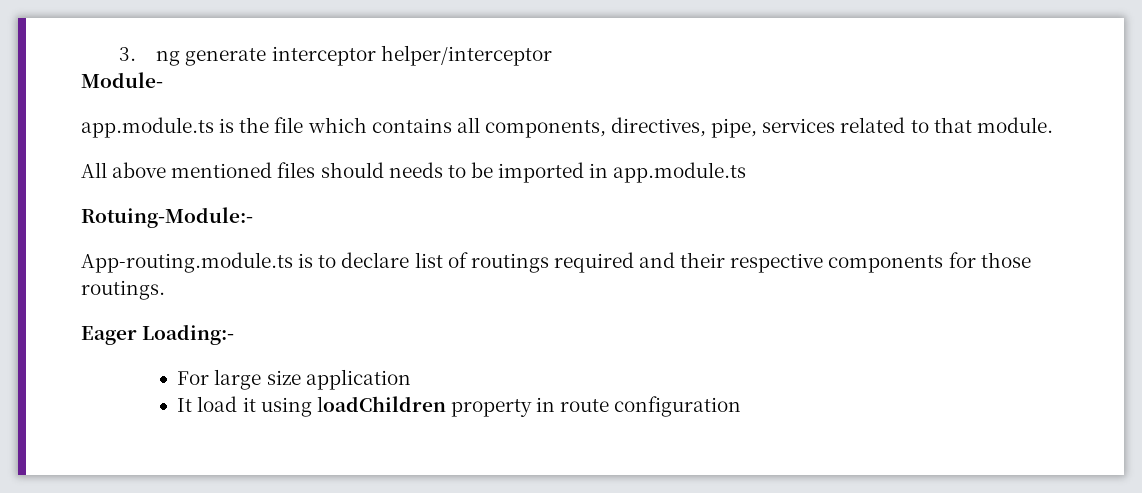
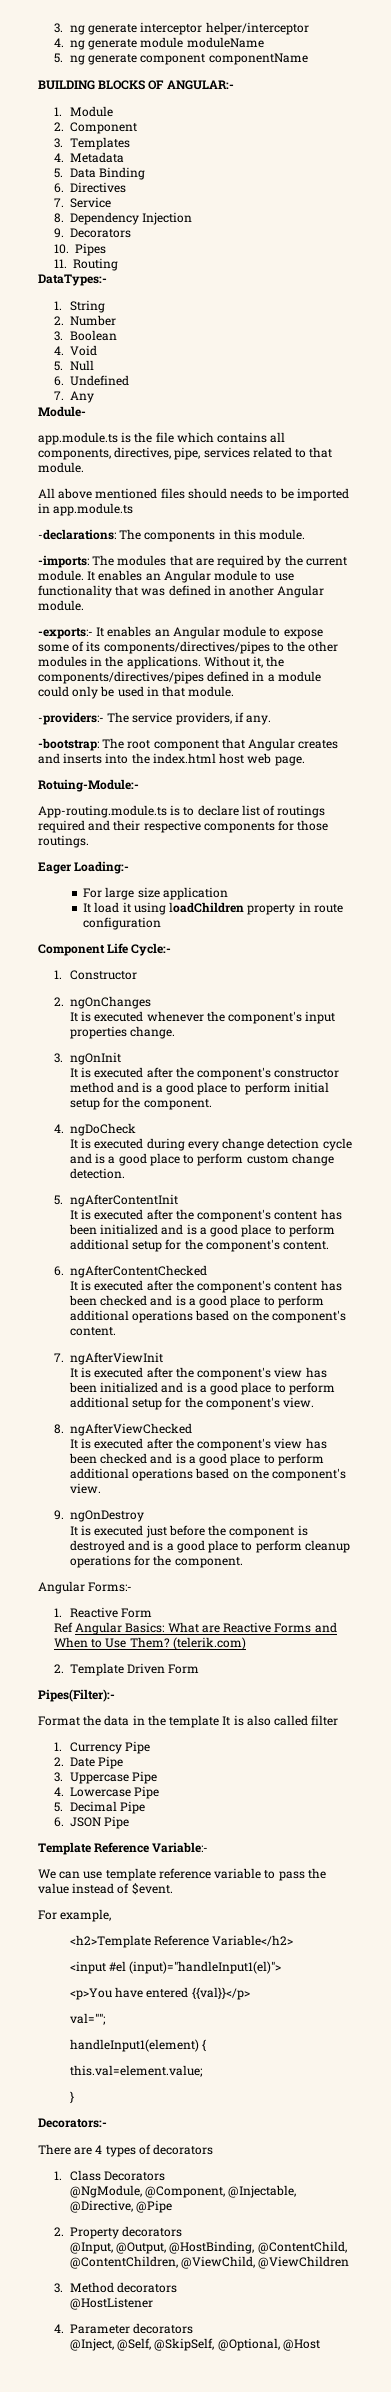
(552, 55) none -> [53,37,264,50] [53,53,308,65] [38,80,234,90] [53,106,113,117] [53,122,137,134] [53,137,130,150] [53,152,124,163] [53,167,146,180] [53,182,126,193] [53,197,111,208] [53,212,193,225] [53,228,131,238] [53,243,106,256] [53,258,118,271] [38,274,107,286] [53,300,105,313] [53,315,116,326] [53,330,117,341] [53,345,97,356] [53,360,94,371] [53,375,129,386] [53,391,94,403] // 4. ng generate module moduleName // 5. ng generate component componentName // BUILDING BLOCKS OF ANGULAR:- // 1. Module // 2. Component // 3. Templates // 4. Metadata // 5. Data Binding // 6. Directives // 7. Service // 8. Dependency Injection // 9. Decorators // 10. Pipes // 11. Routing // DataTypes:- // 1. String // 2. Number // 3. Boolean // 4. Void // 5. Null // 6. Undefined // 7. Any
(747, 172) none -> [38,529,306,542] [38,555,347,568] [38,570,294,583] [38,585,325,598] [38,600,84,611] [38,626,323,639] [38,641,339,654] [38,656,285,669] [38,671,321,684] [38,686,235,699] [38,712,272,725] [38,738,339,751] [38,753,305,766] // -declarations: The components in this module. // -imports: The modules that are required by the current module. It enables an Angular module to use functionality that was defined in another Angular module. // -exports:- It enables an Angular module to expose some of its components/directives/pipes to the other modules in the applications. Without it, the components/directives/pipes defined in a module could only be used in that module. // -providers:- The service providers, if any. // -bootstrap: The root component that Angular creates and inserts into the index.html host web page.
(742, 406) none -> [38,943,172,956] [53,970,137,980] [53,996,151,1009] [69,1011,336,1024] [69,1026,176,1039] [53,1052,121,1065] [69,1067,340,1080] [69,1082,329,1095] [69,1097,212,1110] [53,1123,136,1136] [69,1138,352,1151] [69,1153,334,1166] [69,1168,125,1179] [53,1194,178,1207] [69,1209,342,1222] [68,1224,335,1237] [69,1239,330,1252] [53,1265,207,1278] [69,1280,342,1293] [68,1295,324,1308] [69,1310,347,1323] [69,1327,116,1336] [53,1352,163,1365] [69,1367,327,1380] [68,1382,335,1395] [69,1397,315,1410] [53,1423,192,1436] [69,1438,327,1451] [68,1453,324,1466] [69,1468,347,1481] [69,1483,101,1494] [53,1510,144,1522] [69,1525,308,1538] [69,1540,350,1553] [69,1555,243,1568] [38,1581,133,1594] [53,1607,153,1618] [53,1622,337,1635] [53,1637,246,1650] [53,1663,200,1676] [38,1689,115,1702] [38,1715,339,1728] [53,1741,151,1754] [53,1756,124,1769] [53,1771,158,1784] [53,1786,160,1799] [53,1801,146,1814] [53,1816,130,1829] [38,1842,209,1855] [38,1868,326,1881] [38,1883,173,1895] [38,1909,112,1922] [69,1935,294,1948] [69,1961,282,1974] [69,1987,250,2000] [69,2013,106,2025] [69,2039,207,2052] [69,2065,203,2077] [69,2091,74,2104] [38,2118,107,2128] [38,2144,214,2157] [53,2170,166,2181] [69,2185,297,2198] [69,2200,173,2213] [53,2226,183,2239] [69,2241,347,2254] [69,2256,350,2269] [53,2282,178,2293] [69,2297,153,2310] [53,2323,194,2334] [69,2338,320,2351] // Component Life Cycle:- // 1. Constructor // 2. ngOnChanges // It is executed whenever the component's input properties change. // 3. ngOnInit // It is executed after the component's constructor method and is a good place to perform initial setup for the component. // 4. ngDoCheck // It is executed during every change detection cycle and is a good place to perform custom change detection. // 5. ngAfterContentInit // It is executed after the component's content has been initialized and is a good place to perform additional setup for the component's content. // 6. ngAfterContentChecked // It is executed after the component's content has been checked and is a good place to perform additional operations based on the component's content. // 7. ngAfterViewInit // It is executed after the component's view has been initialized and is a good place to perform additional setup for the component's view. // 8. ngAfterViewChecked // It is executed after the component's view has been checked and is a good place to perform additional operations based on the component's view. // 9. ngOnDestroy // It is executed just before the component is destroyed and is a good place to perform cleanup operations for the component. // Angular Forms:- // 1. Reactive Form // Ref Angular Basics: What are Reactive Forms and When to Use Them? (telerik.com) // 2. Template Driven Form // Pipes(Filter):- // Format the data in the template It is also called filter // 1. Currency Pipe // 2. Date Pipe // 3. Uppercase Pipe // 4. Lowercase Pipe // 5. Decimal Pipe // 6. JSON Pipe // Template Reference Variable:- // We can use template reference variable to pass the value instead of $event. // For example, // <h2>Template Reference Variable</h2> // <input #el (input)="handleInput1(el)"> // <p>You have entered {{val}}</p> // val=""; // handleInput1(element) { // this.val=element.value; // } // Decorators:- // There are 4 types of decorators // 1. Class Decorators // @NgModule, @Component, @Injectable, @Directive, @Pipe // 2. Property decorators // @Input, @Output, @HostBinding, @ContentChild, @ContentChildren, @ViewChild, @ViewChildren // 3. Method decorators // @HostListener // 4. Parameter decorators // @Inject, @Self, @SkipSelf, @Optional, @Host

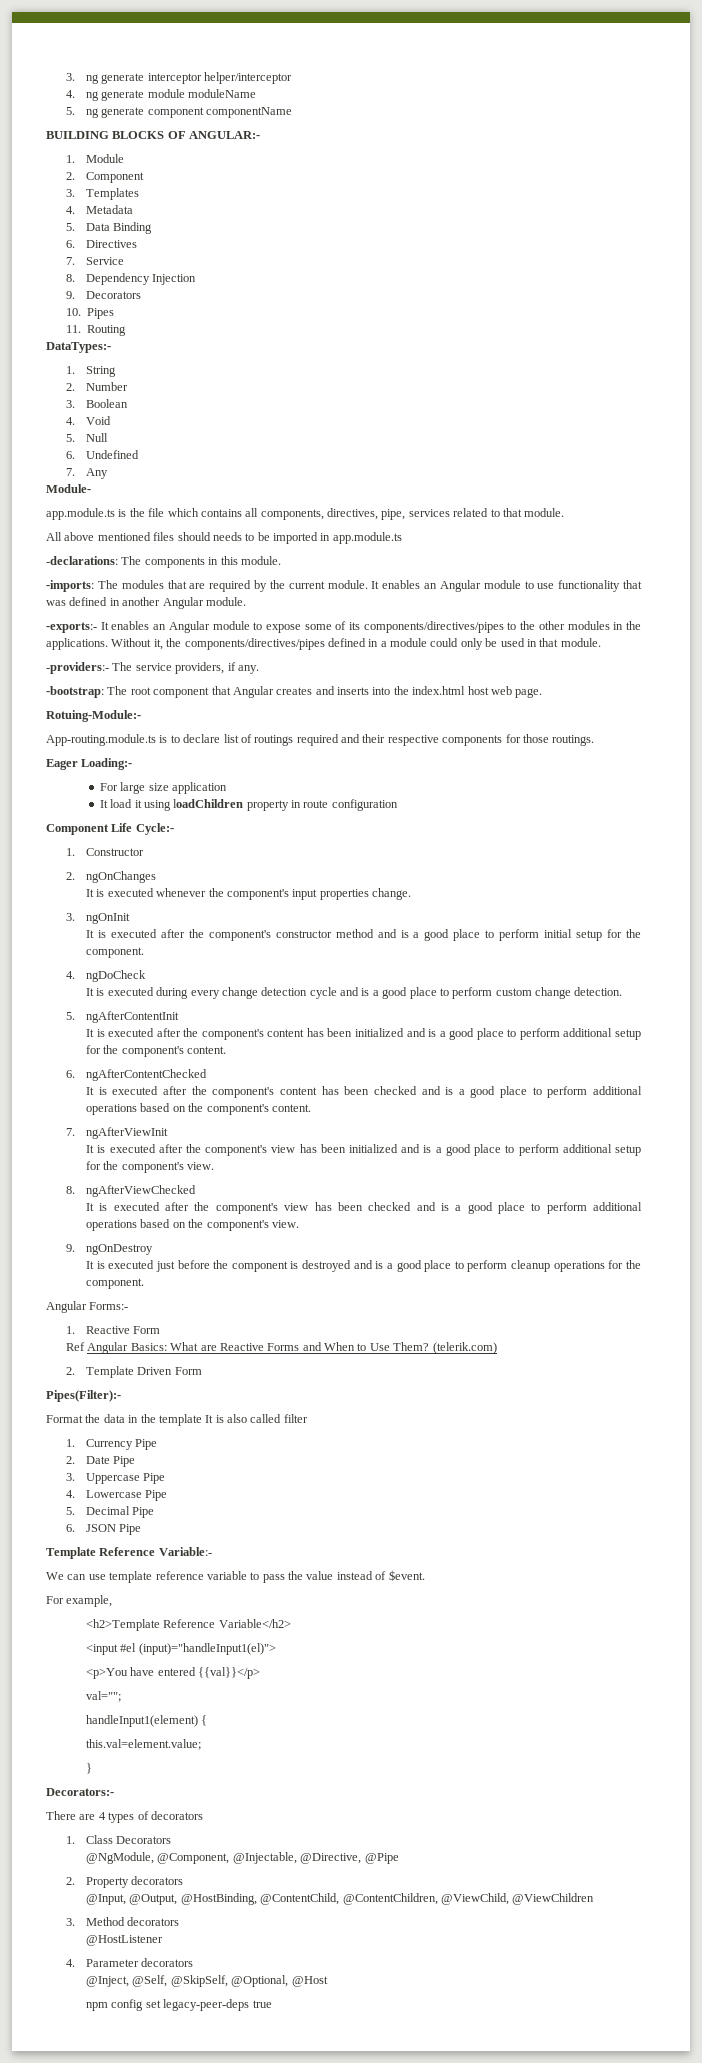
(320, 2345) none -> [86,1999,272,2011] // npm config set legacy-peer-deps true

